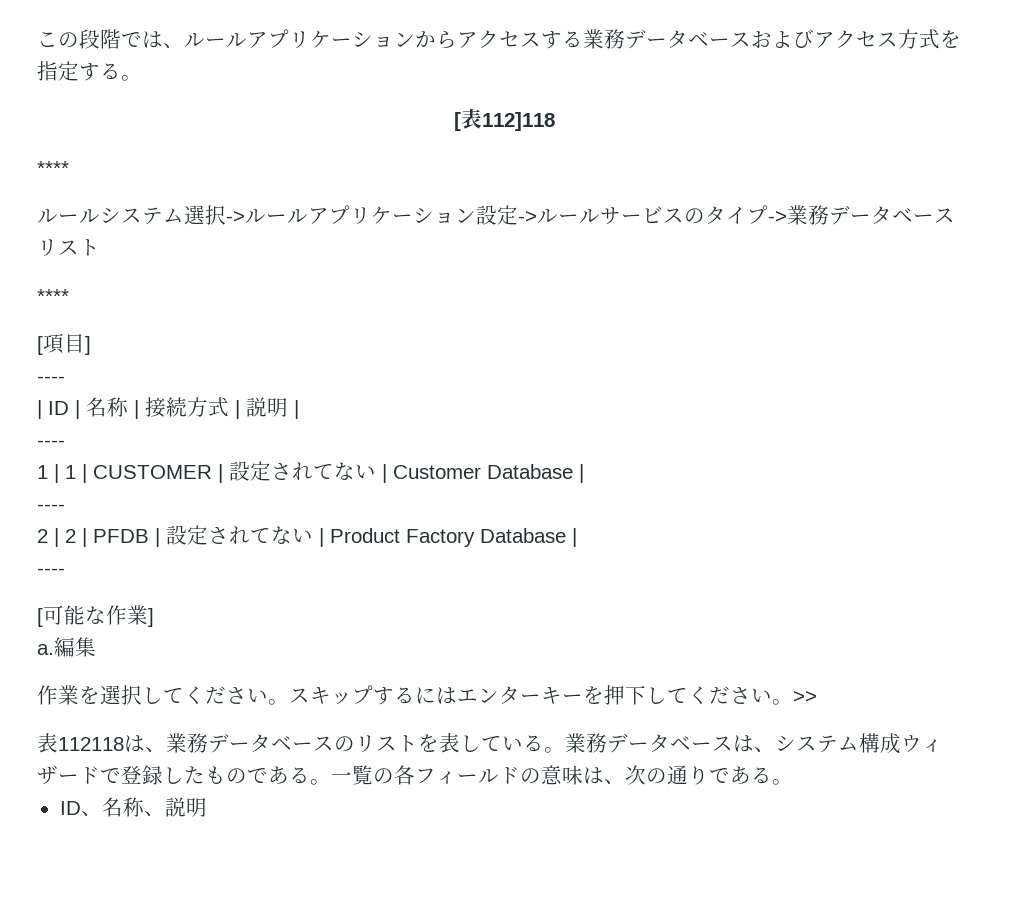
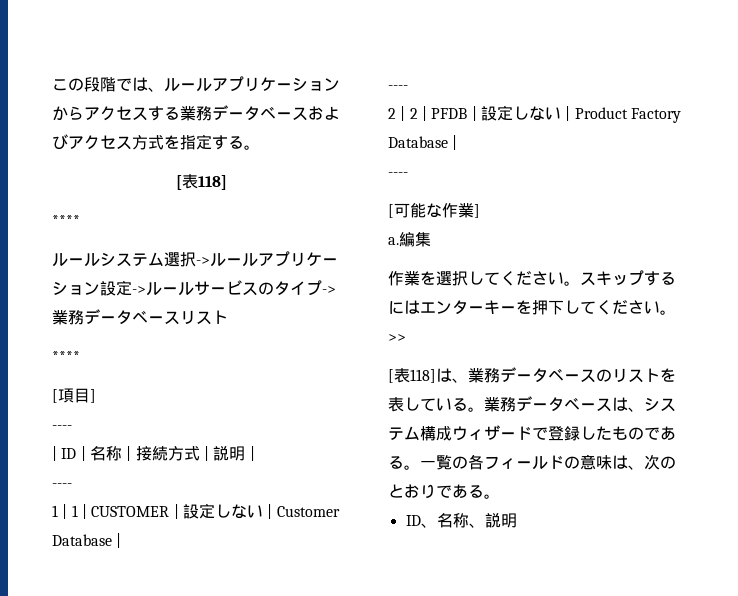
[482,112,555,131] 112]118 -> [197,175,227,190] 118]
[271,462,334,481] されて -> [214,504,231,518] し
[208,526,271,545] されて -> [512,106,529,120] し
[37,733,124,753] 表112118 -> [388,368,436,383] [表118]
[667,765,688,785] 通 -> [388,484,420,498] とお

